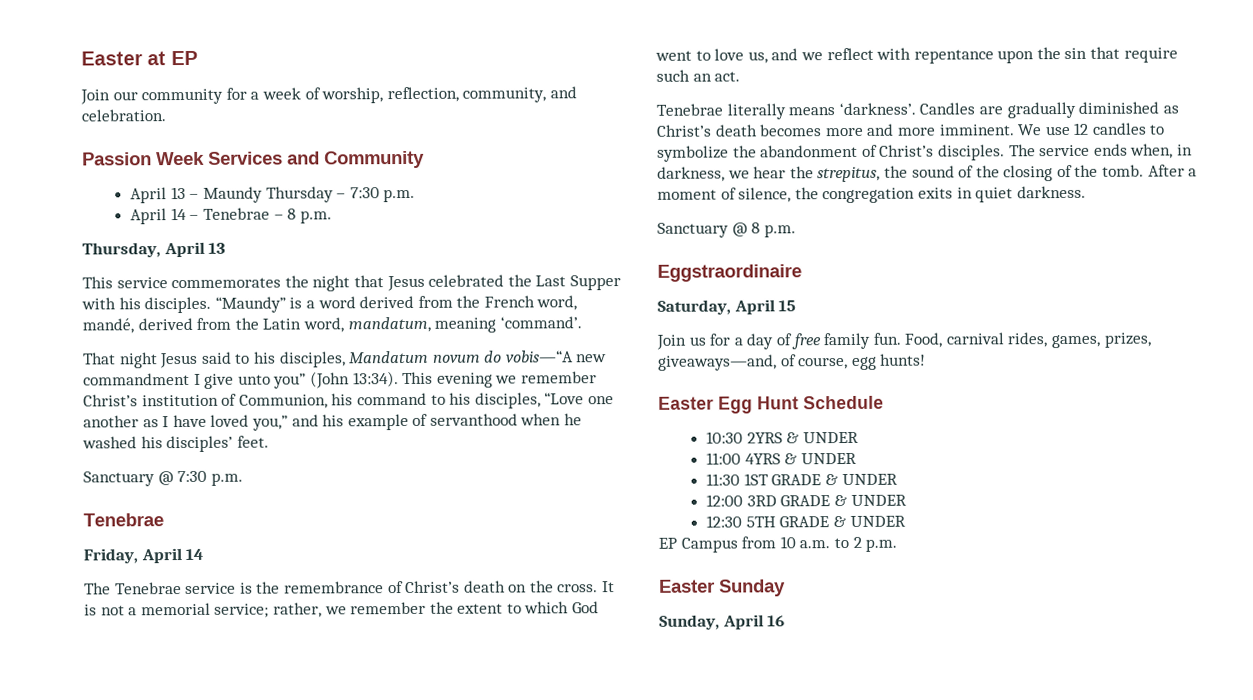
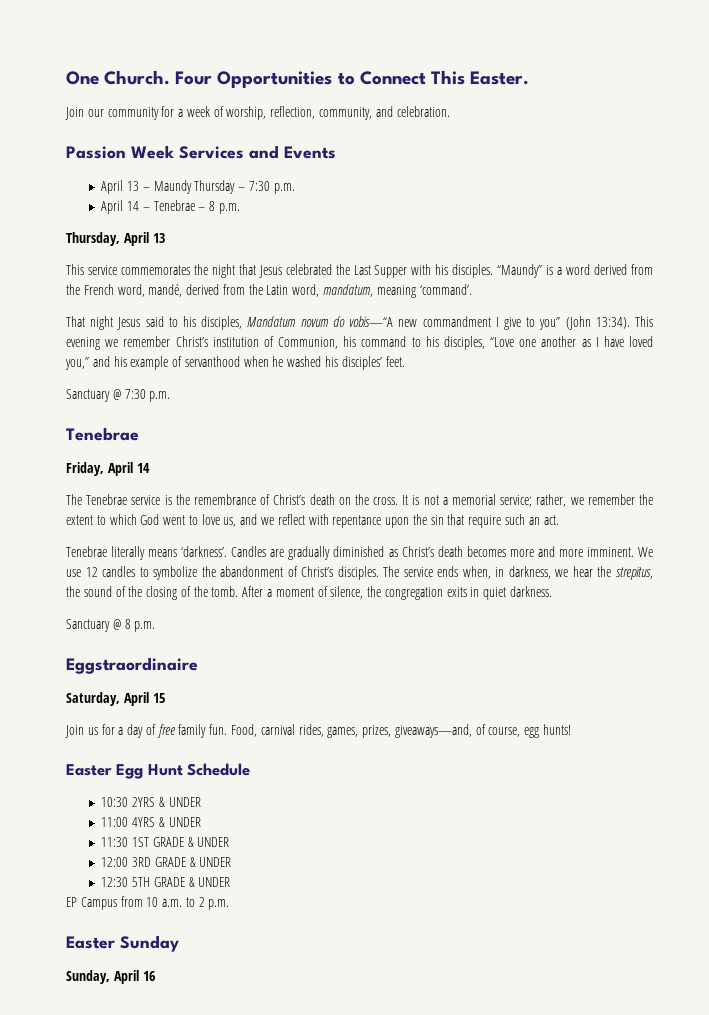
[81,50,198,66] Easter at EP -> [66,70,529,88] One Church. Four Opportunities to Connect This Easter.
[324,150,425,169] Community -> [284,146,336,159] Events
[237,374,271,385] unto -> [526,317,536,327] to

